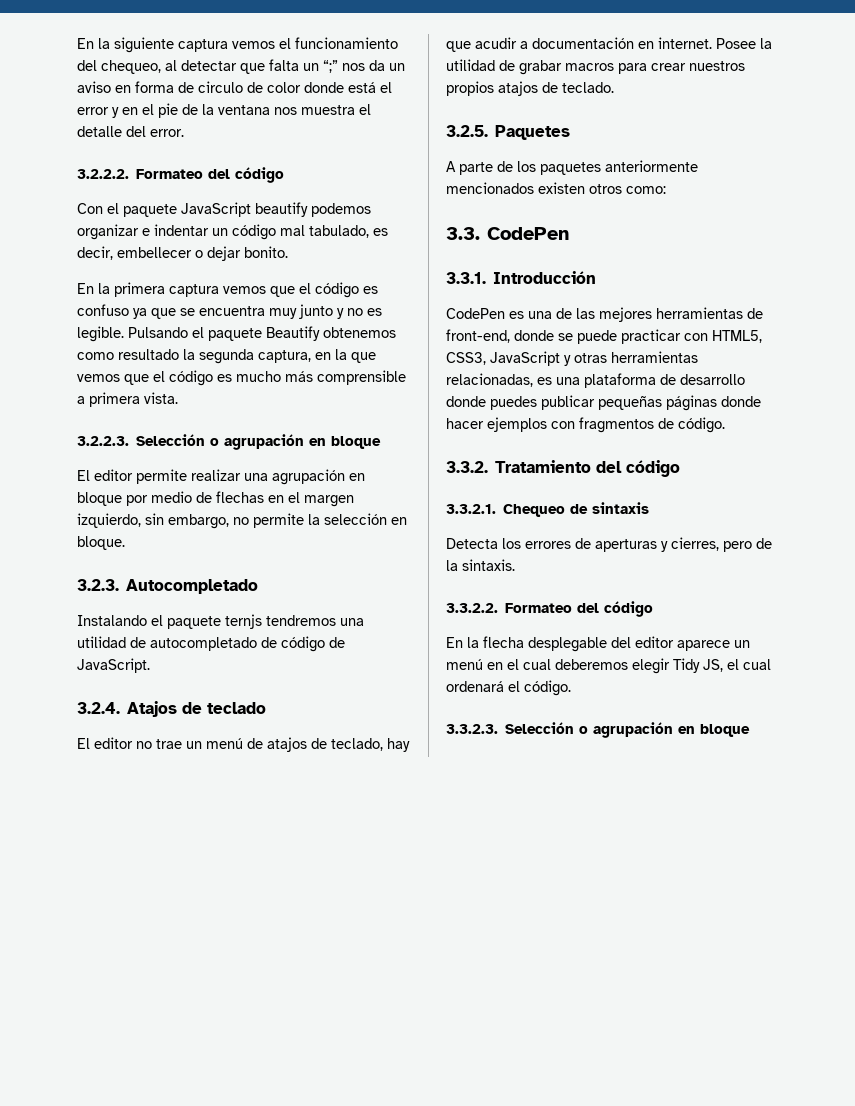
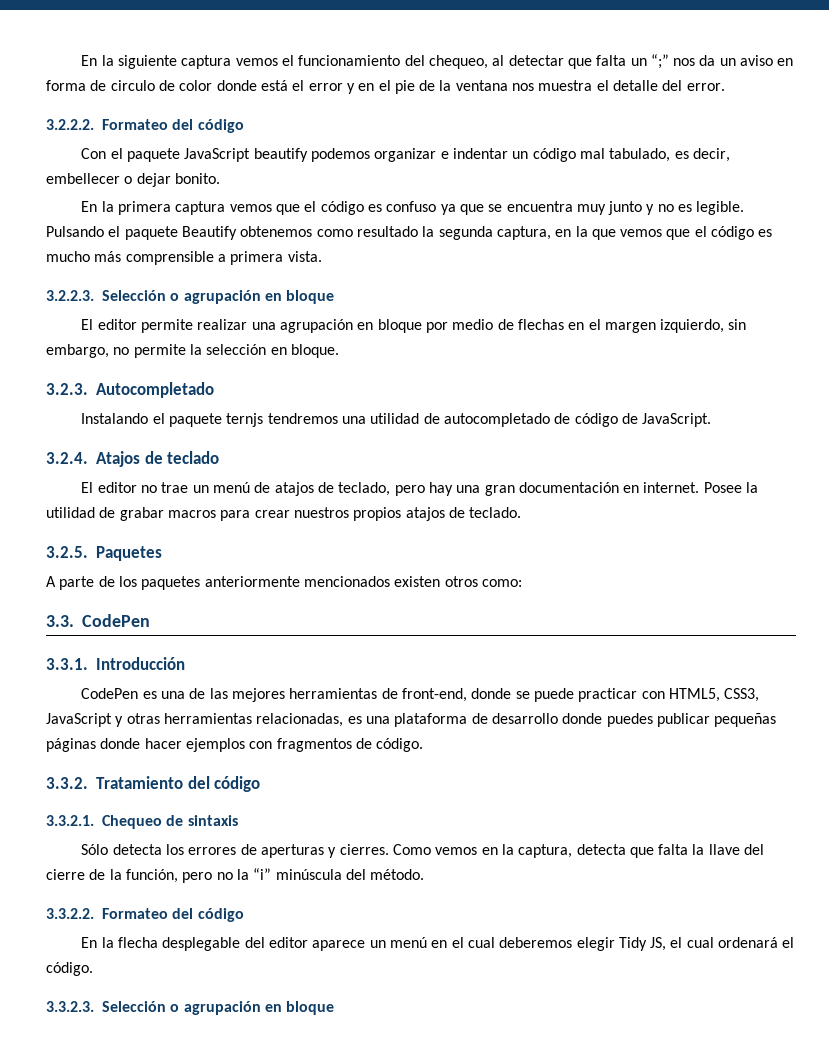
[387,738,410,752] [446,37,528,52] hay que acudir a -> [394,482,515,496] pero hay una gran
[446,538,498,549] Detecta -> [81,844,162,855] Sólo detecta
[671,537,772,552] [446,559,515,571] cierres, pero de la sintaxis. -> [339,844,765,858] [46,868,425,883] cierres. Como vemos en la captura, detecta que falta la llave del cierre de la función, pero no la “i” minúscula del método.

